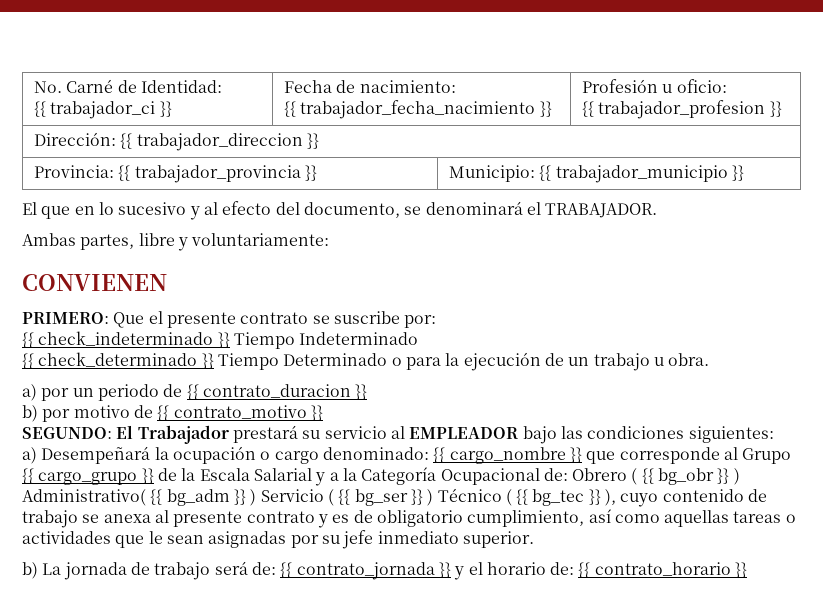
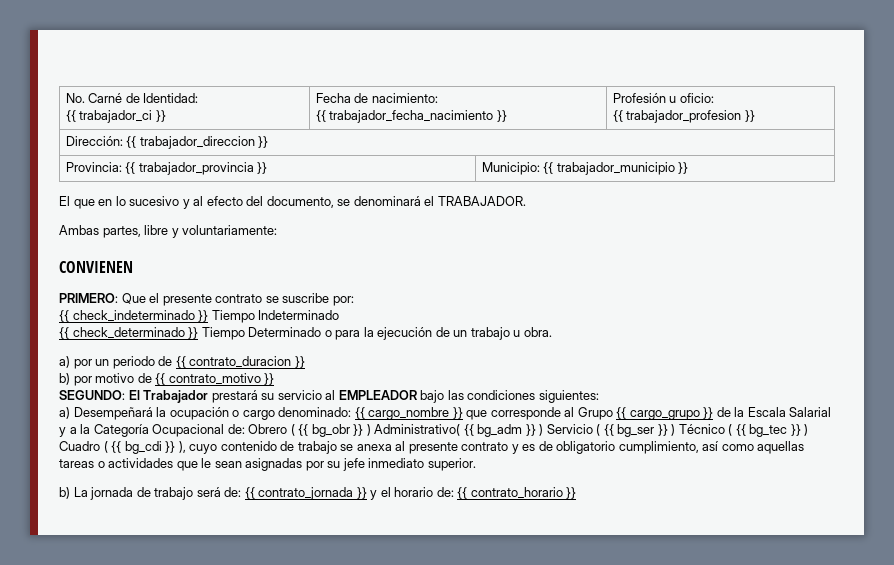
(601, 497) none -> [804,424,809,436] [59,441,176,454] ) Cuadro ( {{ bg_cdi }}

